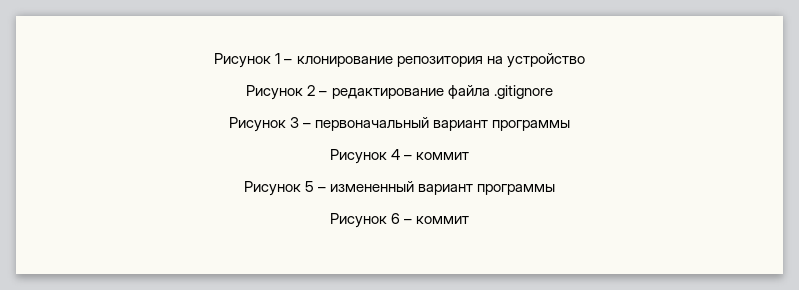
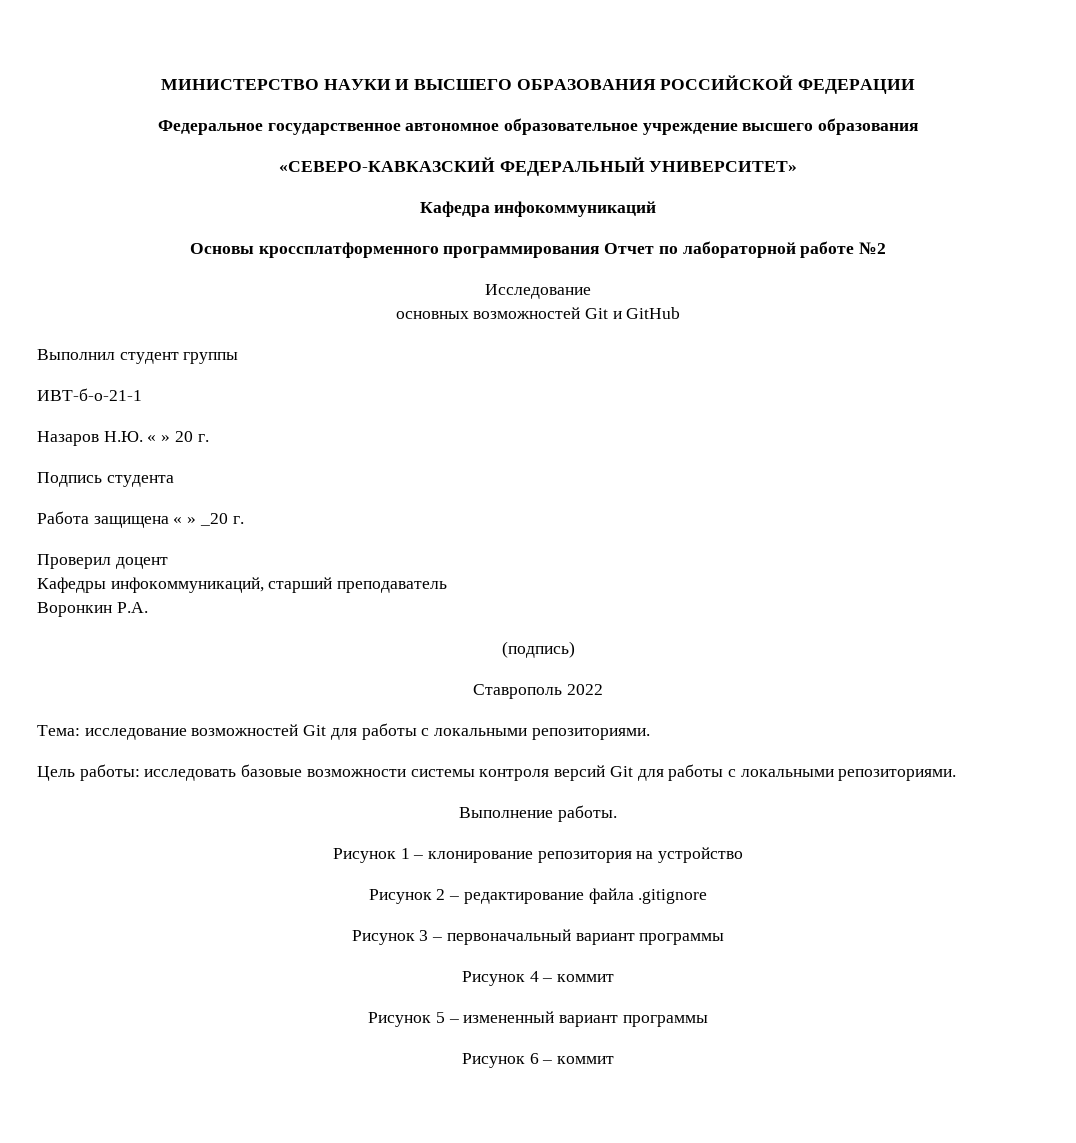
(214, 60) none -> [160,75,916,94] [157,118,919,135] [278,157,798,176] [419,201,657,217] [189,241,887,258] [485,284,591,299] [395,307,681,319] [37,349,239,364] [37,388,142,401] [37,431,209,446] [37,472,174,487] [37,511,244,528] [37,554,168,569] [37,577,448,593] [37,602,148,617] [501,641,575,658] [473,684,603,699] [37,723,650,740] [37,764,957,781] [459,805,617,822] МИНИCTEPCTBO НАУКИ И ВЫСШЕГО ОБРАЗОВАНИЯ РОССИЙСКОЙ ФЕДЕРАЦИИ // Федеральное государственное автономное образовательное учреждение высшего образования // «СЕВЕРО-КАВКАЗСКИЙ ФЕДЕРАЛЬНЫЙ УНИВЕРСИТЕТ» // Кафедра инфокоммуникаций // Основы кроссплатформенного программирования Отчет по лабораторной работе №2 // Исследование // основных возможностей Git и GitHub // Выполнил студент группы // ИВТ-б-о-21-1 // Назаров Н.Ю. « » 20 г. // Подпись студента // Работа защищена « » _20 г. // Проверил доцент // Кафедры инфокоммуникаций, старший преподаватель // Воронкин Р.А. // (подпись) // Ставрополь 2022 // Тема: исследование возможностей Git для работы с локальными репозиториями. // Цель работы: исследовать базовые возможности системы контроля версий Git для работы с локальными репозиториями. // Выполнение работы. //

